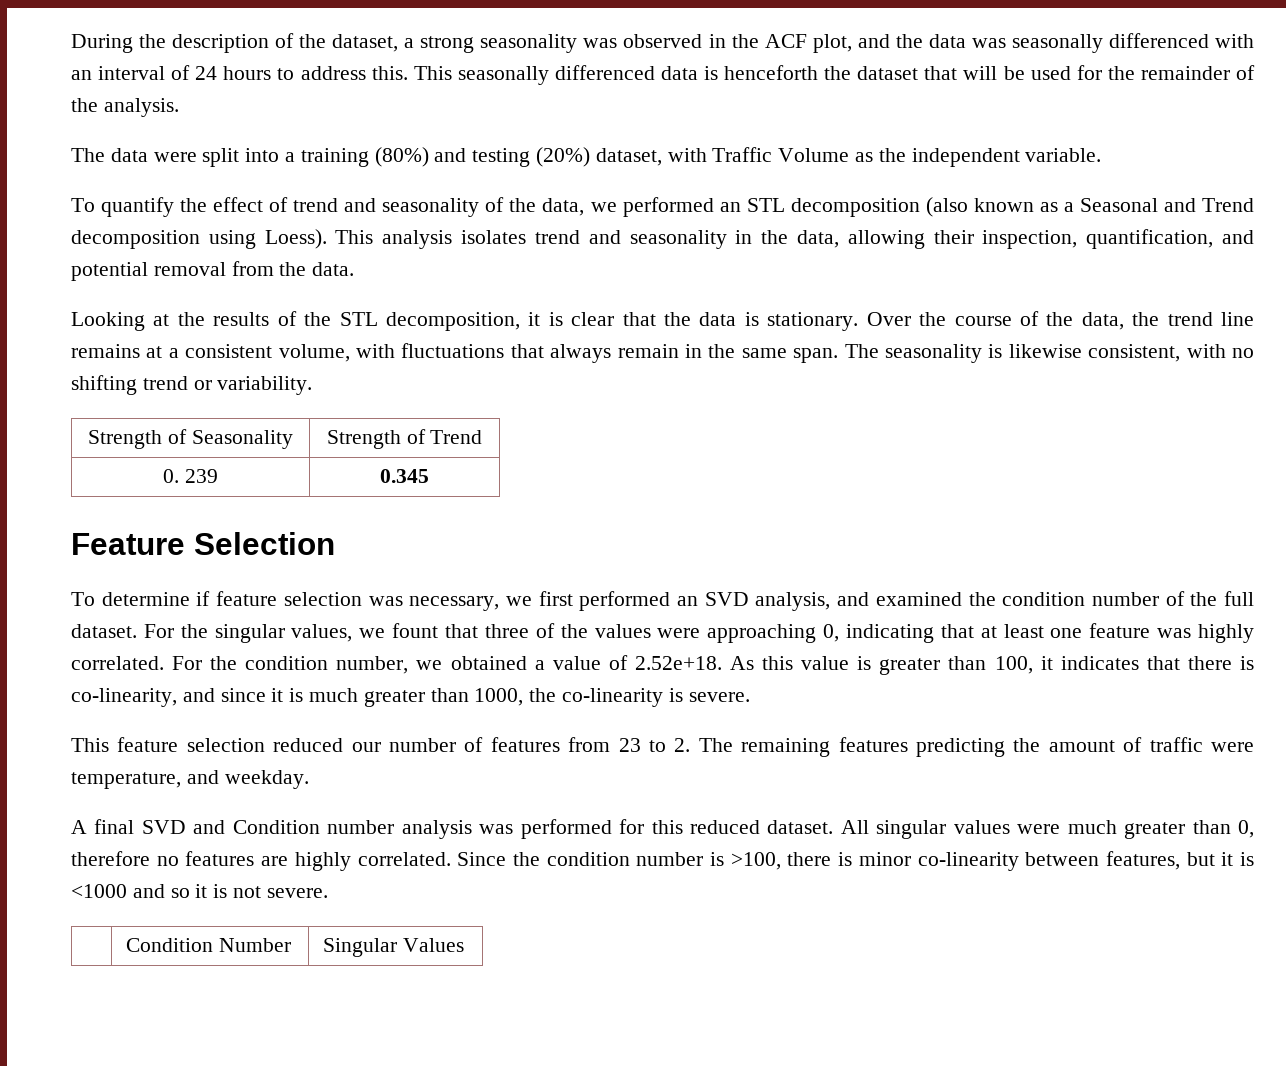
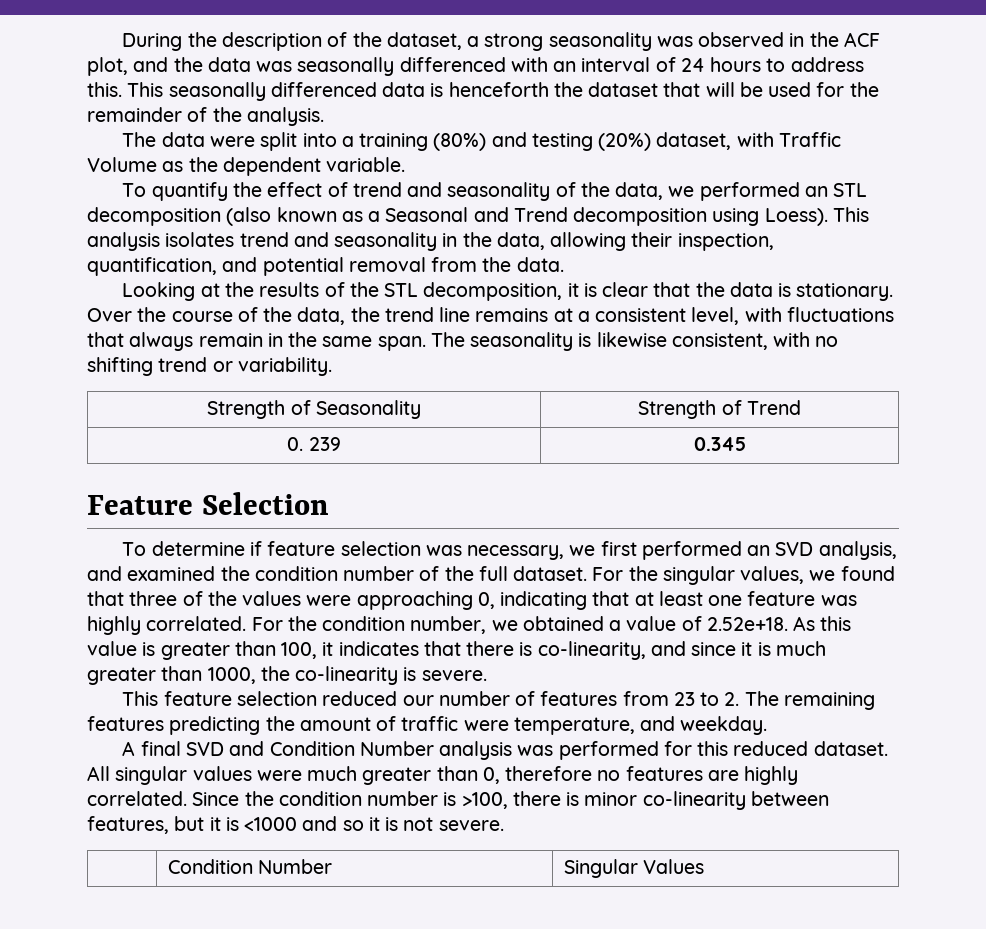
[911,148,1020,167] independent -> [222,157,321,176] dependent
[278,344,350,362] volume, -> [691,307,740,325] level,
[392,623,439,638] fount -> [840,566,895,581] found
[327,820,395,834] number -> [359,741,434,756] Number

